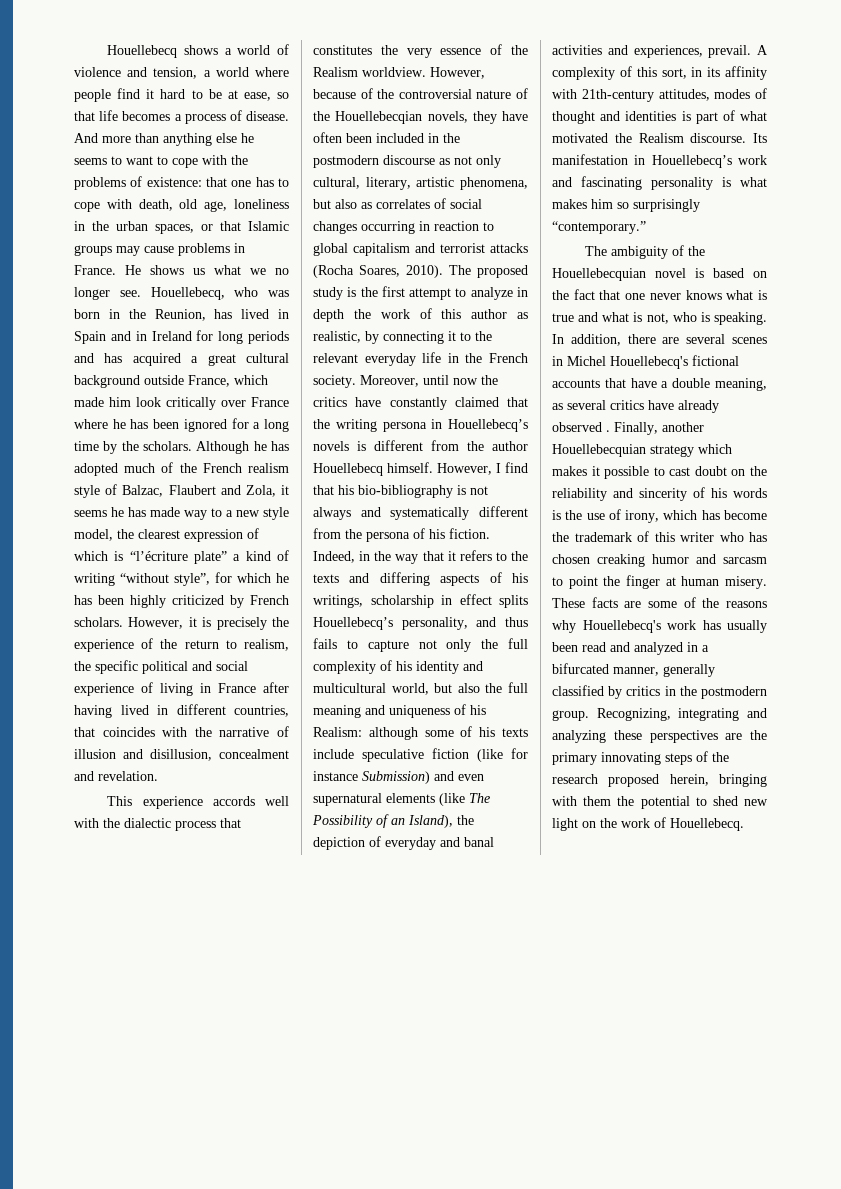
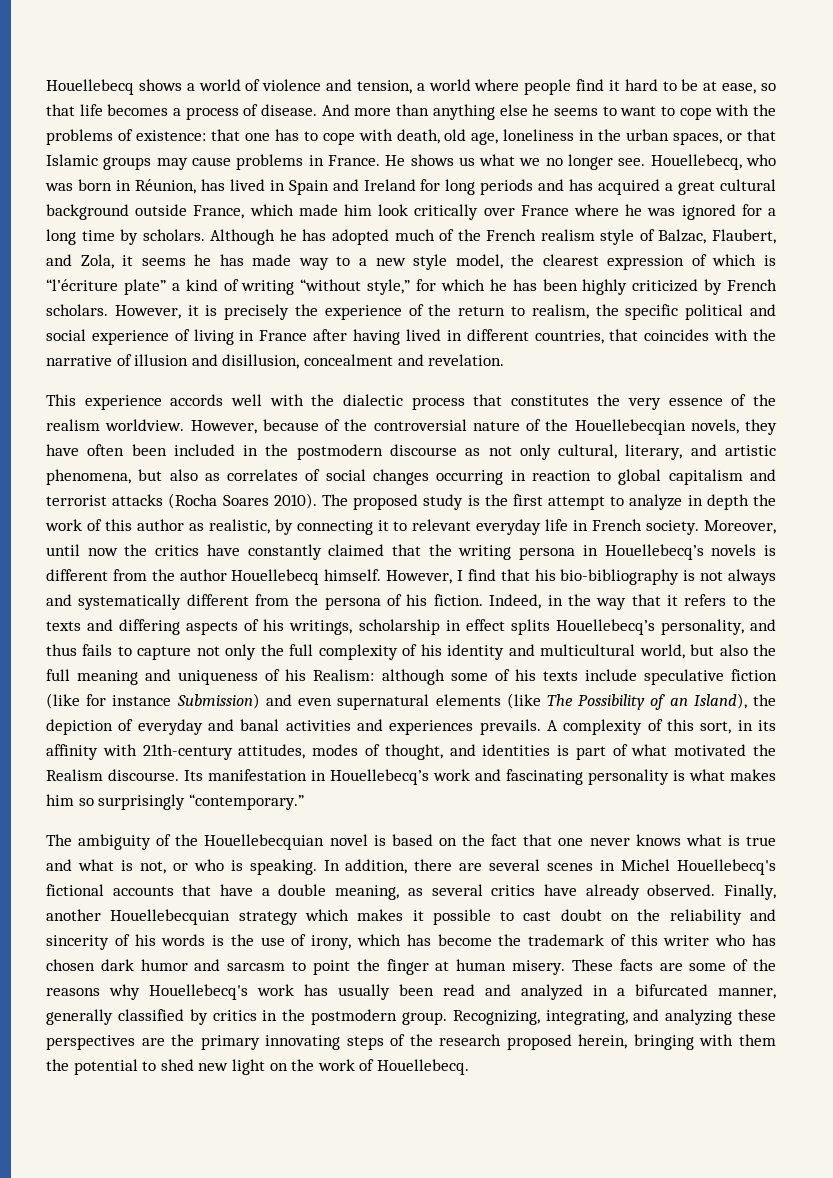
[128,309,206,321] the Reunion, -> [134,179,196,194] Réunion,
[135,331,147,341] in -> (359, 185) none
[130,419,180,429] has been -> [647,208,676,216] was
[121,441,139,451] the -> (139, 237) none
[168,485,216,495] Flaubert -> [712,229,776,244] Flaubert,
[174,573,210,586] style”, -> [367,279,411,295] style,”
[313,67,358,77] Realism -> [46,419,100,431] realism
(411, 183) none -> [690,444,717,456] and
[359,265,400,277] Soares, -> [222,495,269,506] Soares
[475,331,492,341] the -> (408, 526) none
[465,353,483,363] the -> (589, 525) none
[633,45,752,58] experiences, prevail. -> [389,719,541,735] experiences prevails.
[552,111,595,124] thought -> [384,744,443,760] thought,
(669, 318) none -> [172,863,188,871] or
[552,422,610,432] observed . -> [647,884,716,896] observed.
[597,554,645,567] creaking -> [100,959,134,971] dark
[678,708,740,721] integrating -> [545,1010,628,1025] integrating,

